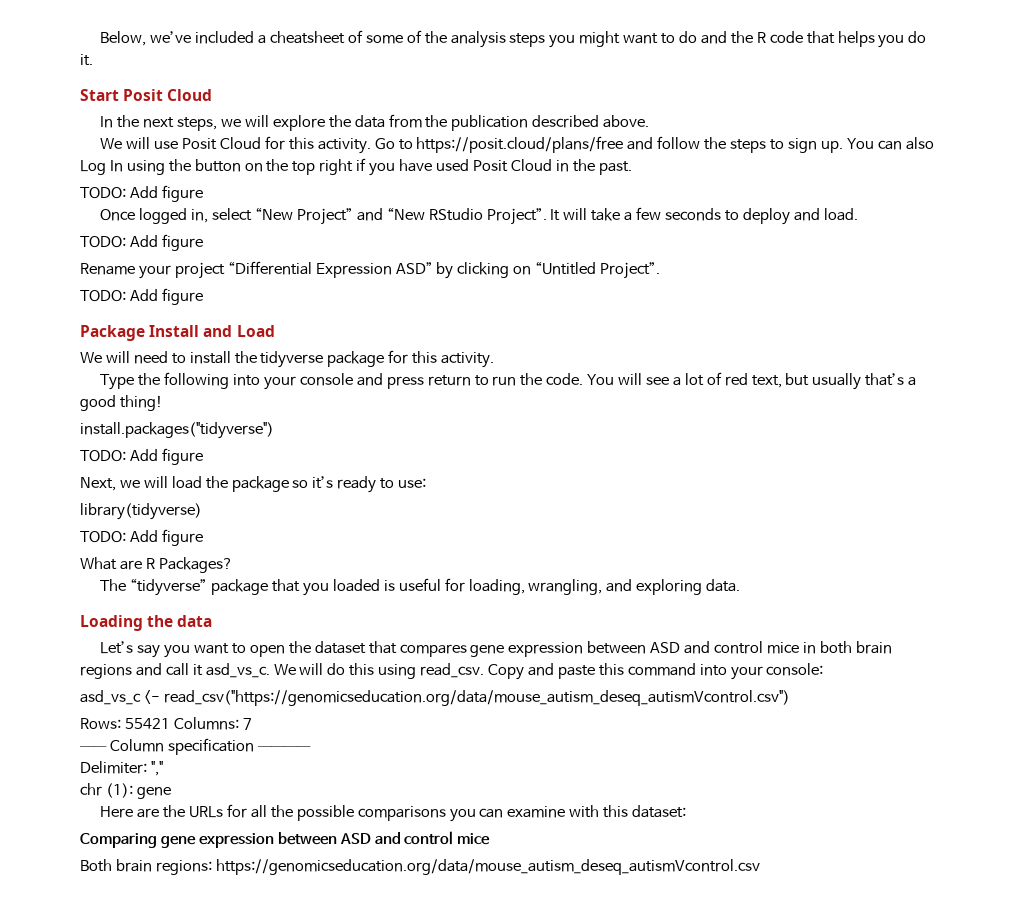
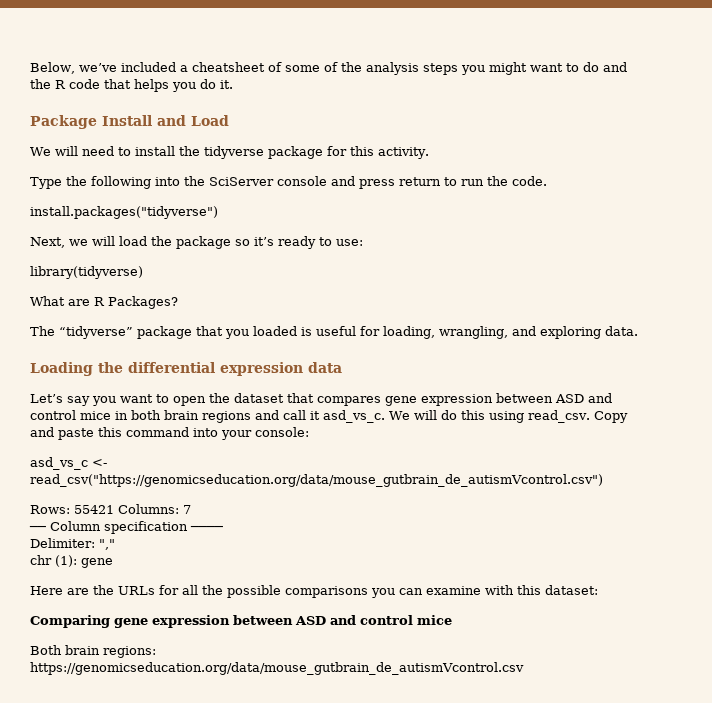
[80,89,213,101] [100,114,650,131] [100,136,934,154] [80,158,632,176] [80,185,203,202] [100,207,858,225] [80,234,203,251] [80,261,661,279] [80,288,203,305] // Start Posit Cloud // In the next steps, we will explore the data from the publication described above. // We will use Posit Cloud for this activity. Go to https://posit.cloud/plans/free and follow the steps to sign up. You can also Log In using the button on the top right if you have used Posit Cloud in the past. // TODO: Add figure // Once logged in, select “New Project” and “New RStudio Project”. It will take a few seconds to deploy and load. // TODO: Add figure // Rename your project “Differential Expression ASD” by clicking on “Untitled Project”. // TODO: Add figure -> (233, 84) none
[263,376,296,390] your -> [184,176,274,186] the SciServer
[587,372,917,390] [80,395,163,411] [80,422,274,439] [80,448,203,465] You will see a lot of red text, but usually that’s a good thing! // install.packages("tidyverse") // TODO: Add figure -> [30,206,218,219] // install.packages("tidyverse")
[80,529,203,546] // TODO: Add figure -> (143, 272) none
(174, 621) none -> [128,362,303,376] differential expression
[163,690,790,706] read_csv("https://genomicseducation.org/data/mouse_autism_deseq_autismVcontrol.csv") -> [30,474,603,487] read_csv("https://genomicseducation.org/data/mouse_gutbrain_de_autismVcontrol.csv")
[215,859,760,875] https://genomicseducation.org/data/mouse_autism_deseq_autismVcontrol.csv -> [30,662,524,675] https://genomicseducation.org/data/mouse_gutbrain_de_autismVcontrol.csv

